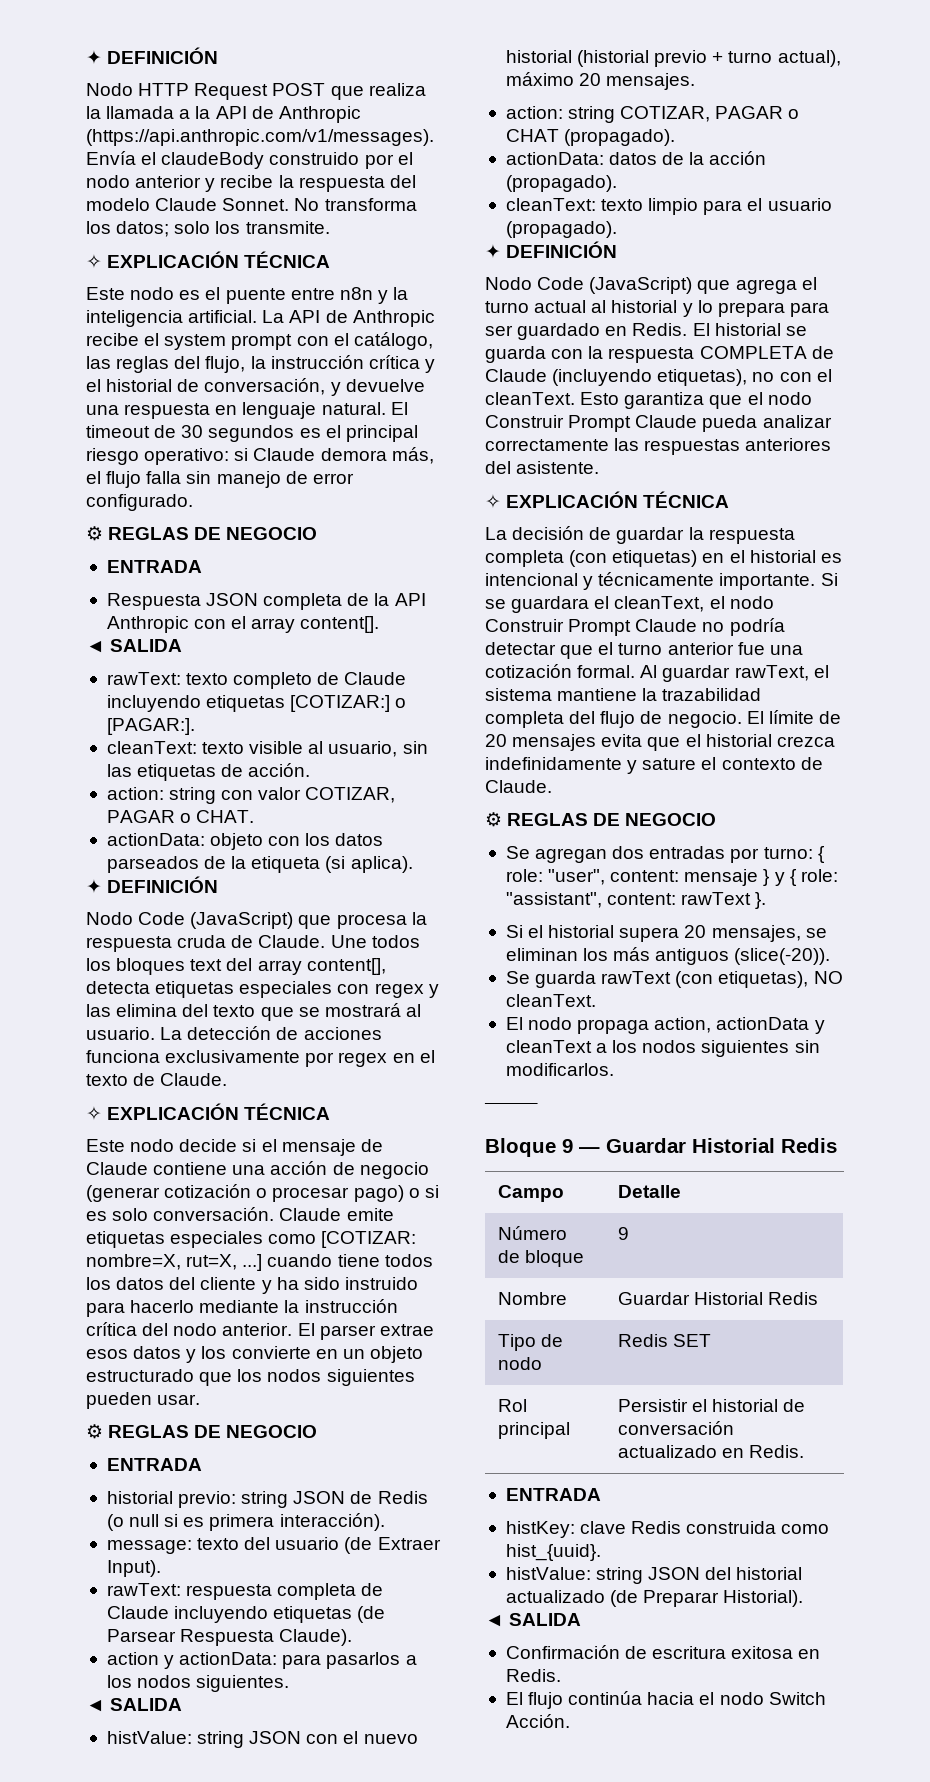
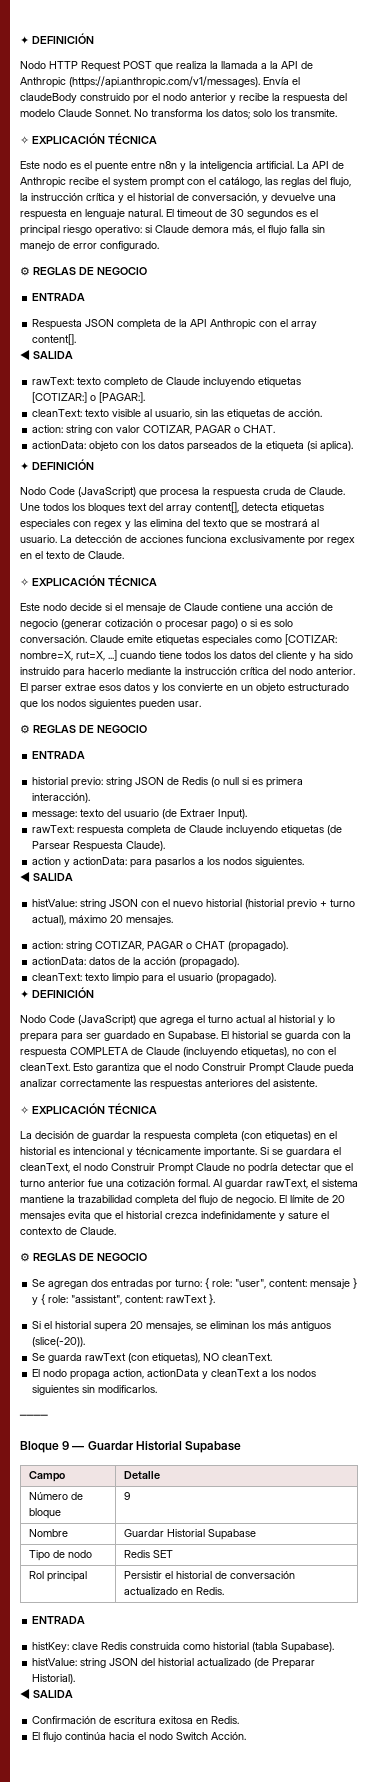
[632,323,688,336] Redis. -> [168,1031,218,1042] Supabase.
[781,1138,837,1153] Redis -> [185,1441,242,1453] Supabase
[768,1292,819,1305] Redis -> [207,1529,256,1540] Supabase
[505,1544,601,1561] hist_{uuid}. -> [213,1642,335,1653] historial (tabla Supabase).

